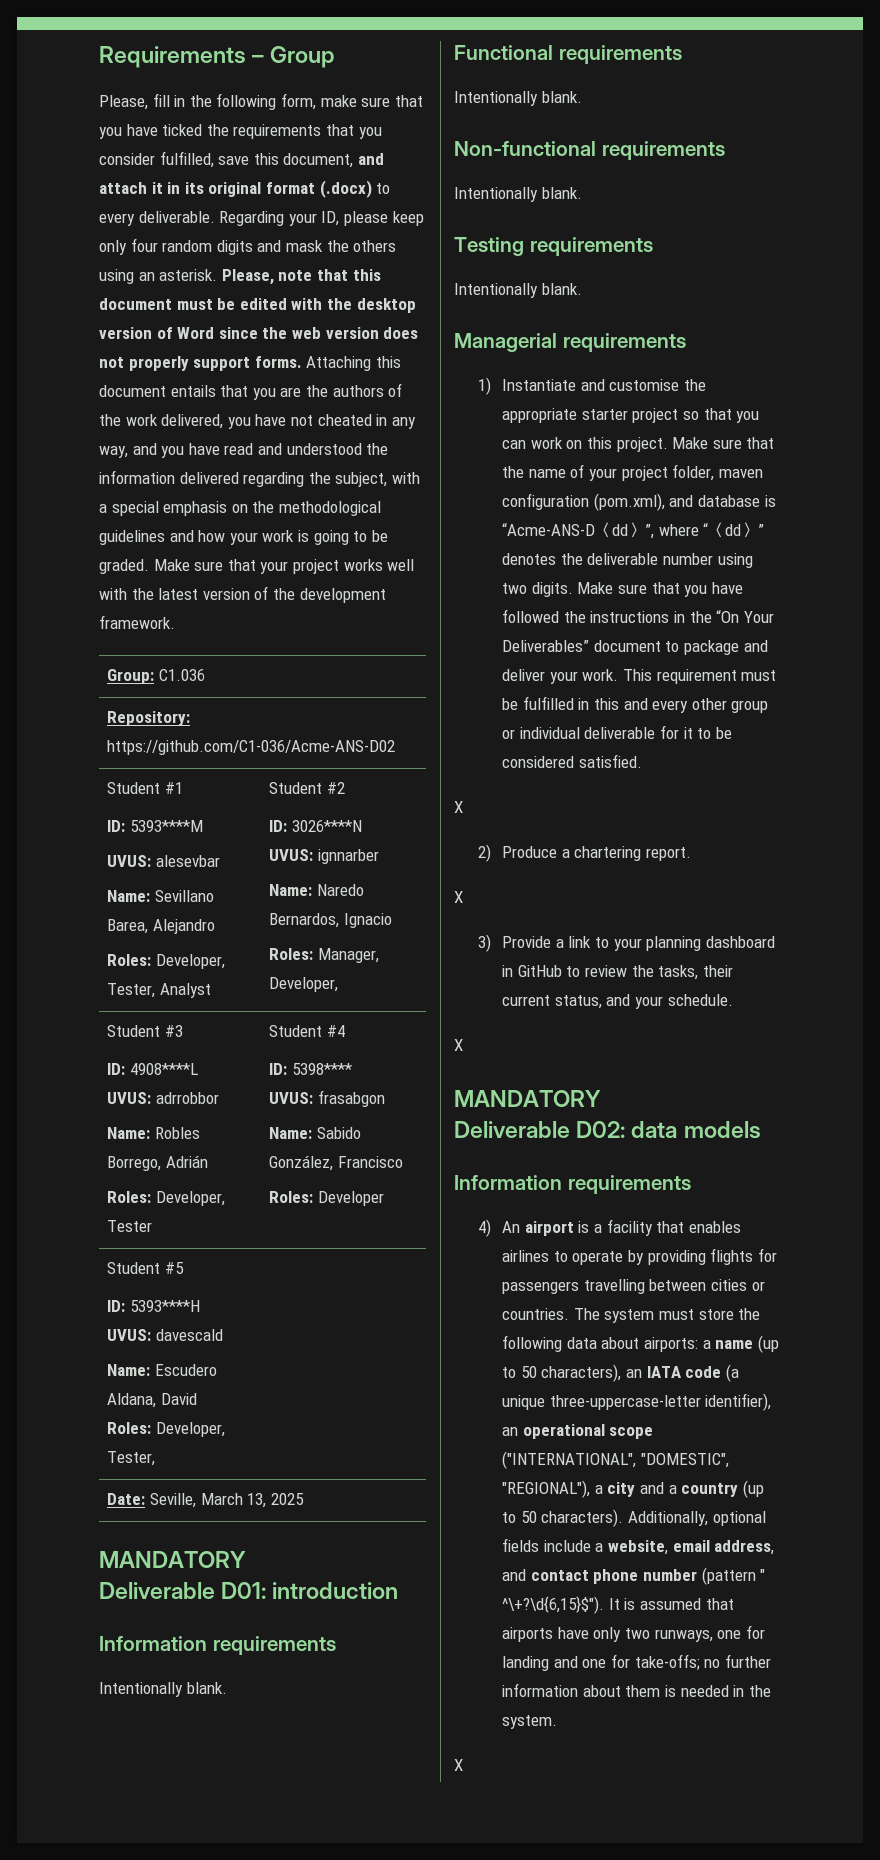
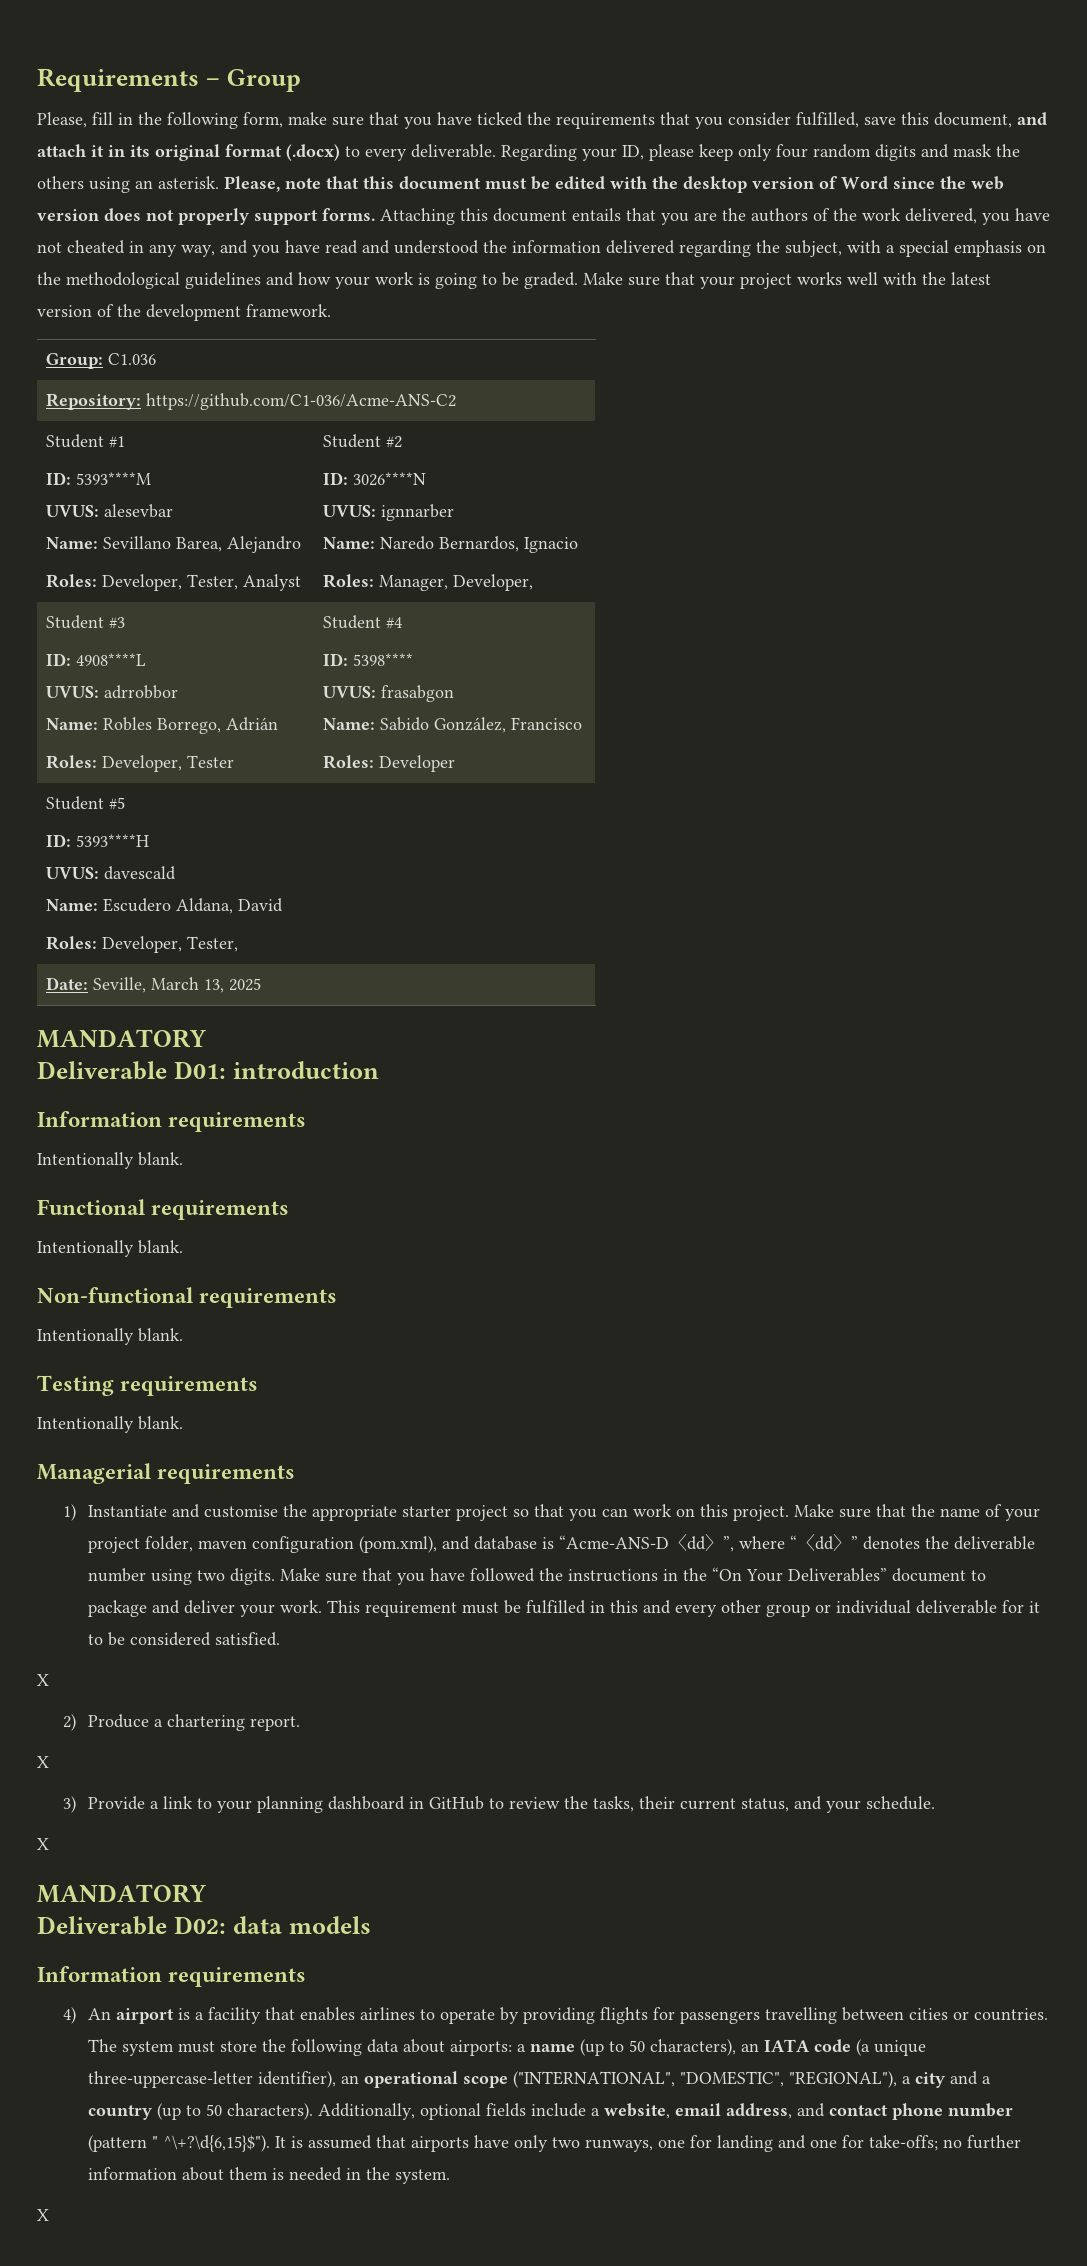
[107,740,396,755] https://github.com/C1-036/Acme-ANS-D02 -> [145,393,456,410] https://github.com/C1-036/Acme-ANS-C2

